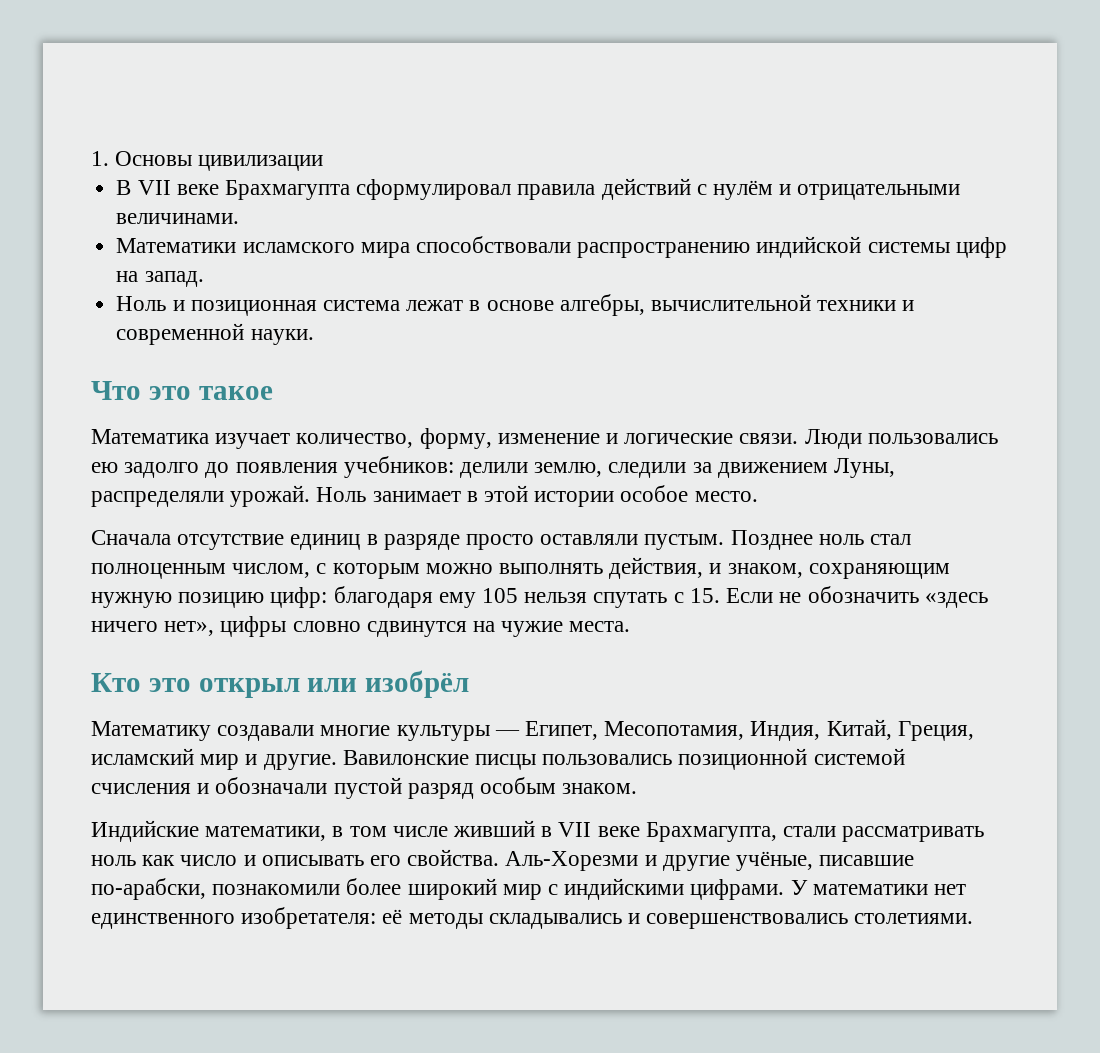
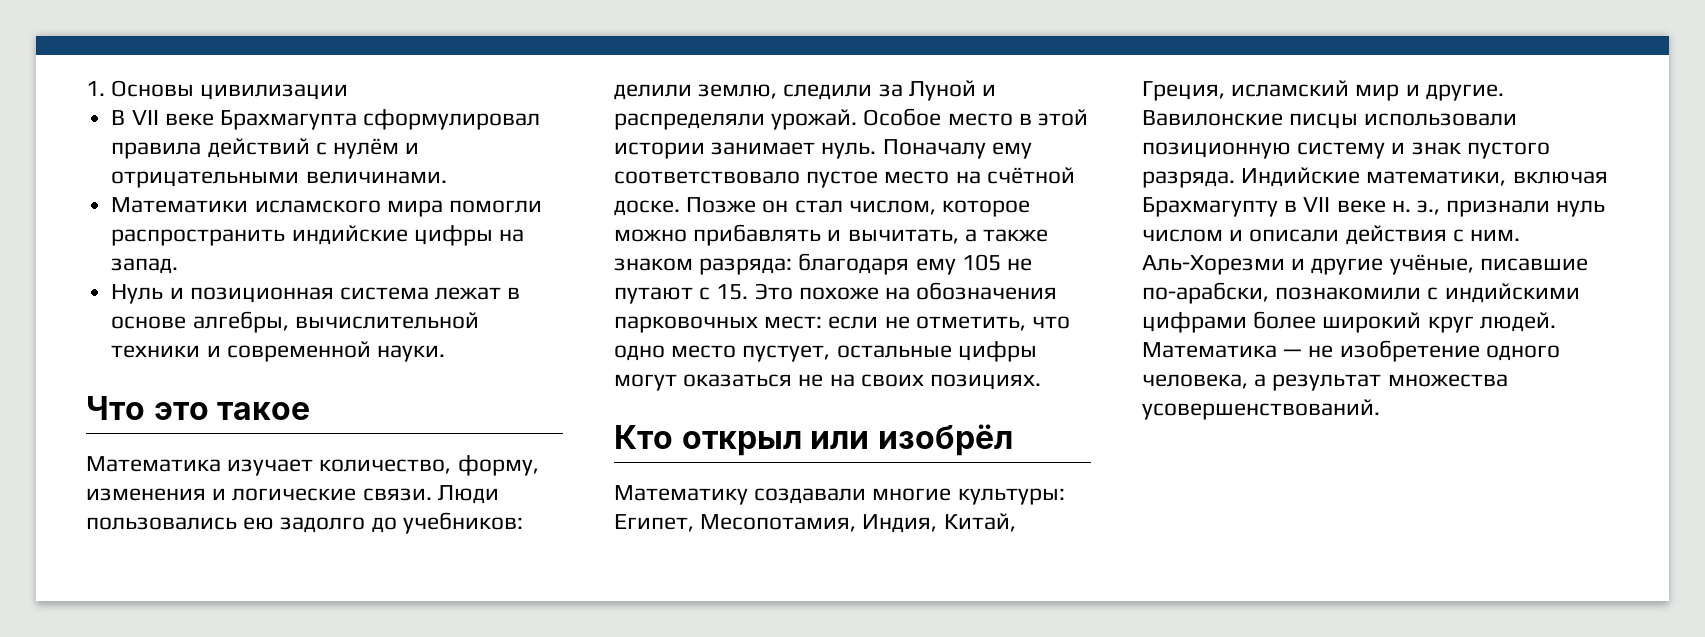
[415,236,1007,258] способствовали распространению индийской системы цифр -> [448,200,542,213] [111,225,493,246] помогли распространить индийские цифры
[116,296,167,311] Ноль -> [111,284,164,304] Нуль
[497,433,600,444] изменение -> [86,488,206,501] изменения
[235,462,338,473] появления -> (397, 525) none
[717,458,896,478] [91,485,758,507] [91,530,912,550] [91,557,950,579] [91,586,988,608] [91,616,631,637] движением Луны, распределяли урожай. Ноль занимает в этой истории особое место. // Сначала отсутствие единиц в разряде просто оставляли пустым. Позднее ноль стал полноценным числом, с которым можно выполнять действия, и знаком, сохраняющим нужную позицию цифр: благодаря ему 105 нельзя спутать с 15. Если не обозначить «здесь ничего нет», цифры словно сдвинутся на чужие места. -> [908,80,997,101] [614,108,1089,130] [614,139,1032,159] [614,167,1075,188] [614,197,1031,217] [614,224,1049,246] [614,253,1033,275] [614,282,1058,304] [614,316,1071,333] [614,341,1037,362] [614,374,1042,391] Луной и распределяли урожай. Особое место в этой истории занимает нуль. Поначалу ему соответствовало пустое место на счётной доске. Позже он стал числом, которое можно прибавлять и вычитать, а также знаком разряда: благодаря ему 105 не путают с 15. Это похоже на обозначения парковочных мест: если не отметить, что одно место пустует, остальные цифры могут оказаться не на своих позициях.
[148,678,191,692] это -> (673, 437) none
[396,725,520,741] культуры — -> [957,488,1065,505] культуры:
[542,748,905,770] [91,777,638,799] [91,820,985,842] [91,849,500,866] пользовались позиционной системой счисления и обозначали пустой разряд особым знаком. // Индийские математики, в том числе живший в VII веке Брахмагупта, стали рассматривать ноль как число и описывать его свойства. -> [1364,113,1518,126] [1142,142,1550,159] [1142,167,1608,188] [1142,197,1606,217] [1142,225,1521,245] использовали позиционную систему и знак пустого разряда. Индийские математики, включая Брахмагупту в VII веке н. э., признали нуль числом и описали действия с ним.
[346,878,967,900] [91,907,974,929] более широкий мир с индийскими цифрами. У математики нет единственного изобретателя: её методы складывались и совершенствовались столетиями. -> [1427,283,1580,303] [1142,311,1556,333] [1142,340,1560,362] [1142,374,1508,391] [1142,399,1380,420] с индийскими цифрами более широкий круг людей. Математика — не изобретение одного человека, а результат множества усовершенствований.

